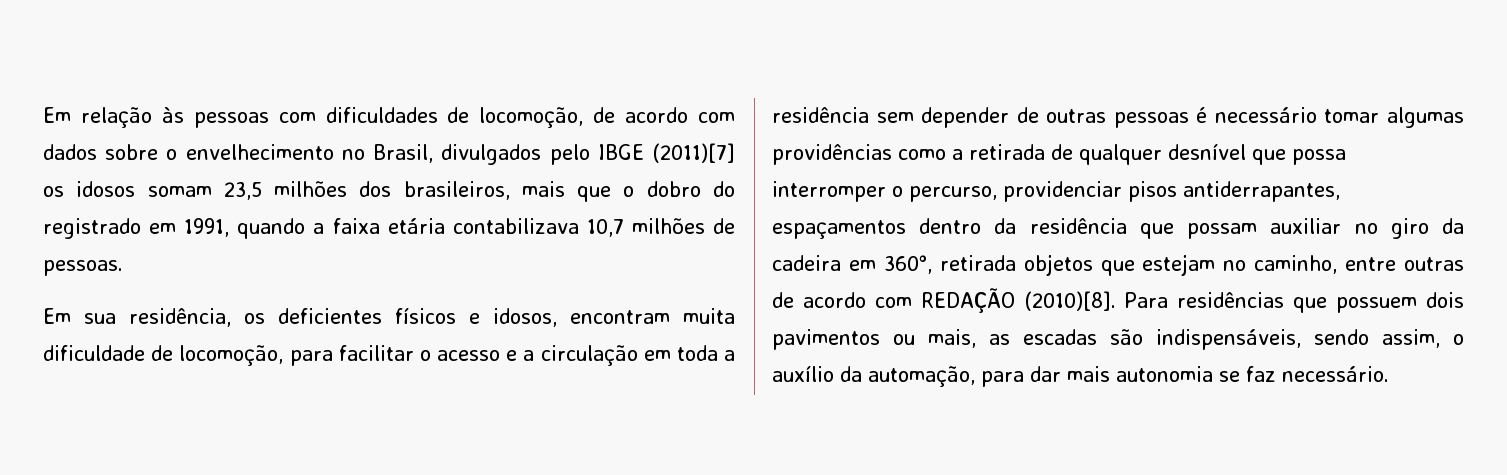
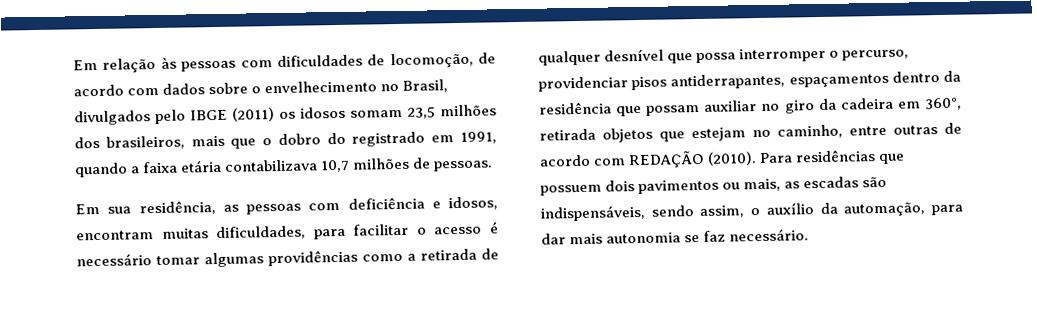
[652,143,735,163] (2011)[7] -> [232,107,275,122] (2011)
[244,308,735,327] [43,345,735,366] [772,107,1189,128] os deficientes físicos e idosos, encontram muita dificuldade de locomoção, para facilitar o acesso e a circulação em toda a residência sem depender de outras pessoas -> [222,196,498,215] [76,223,483,241] as pessoas com deficiência e idosos, encontram muitas dificuldades, para facilitar o acesso
[1023,291,1116,311] (2010)[8]. -> [707,151,758,166] (2010).

